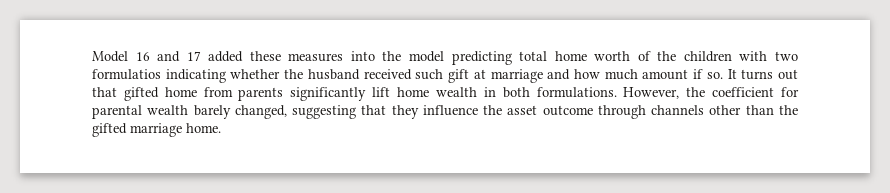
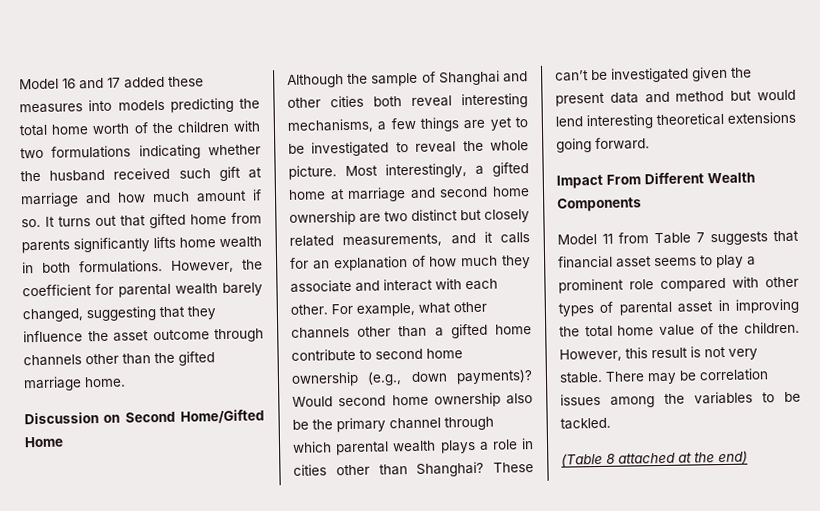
[382,51,512,65] the model predicting -> [117,97,260,113] models predicting the
[92,69,161,80] formulatios -> [51,145,132,159] formulations
[372,87,391,97] lift -> [153,236,176,249] lifts
(221, 128) none -> [24,409,265,425] [24,436,64,448] [287,70,528,88] [287,93,528,109] [287,117,528,133] [288,140,529,157] [288,162,529,180] [288,186,530,202] [289,209,530,226] [289,231,530,248] [290,255,531,272] [290,278,498,293] [290,301,487,317] [291,323,532,339] [291,348,463,361] [291,369,533,387] [292,392,533,408] [292,416,494,433] [292,438,534,456] [293,461,534,477] [555,66,752,83] [555,89,796,107] [555,111,796,130] [556,137,650,153] [556,172,755,189] [557,197,642,212] [557,230,799,246] [558,254,756,269] [558,276,799,294] [558,298,799,317] [559,321,800,338] [559,346,758,362] [559,368,769,385] [560,391,801,408] [560,417,611,430] [561,450,748,467] // Discussion on Second Home/Gifted Home // Although the sample of Shanghai and other cities both reveal interesting mechanisms, a few things are yet to be investigated to reveal the whole picture. Most interestingly, a gifted home at marriage and second home ownership are two distinct but closely related measurements, and it calls for an explanation of how much they associate and interact with each other. For example, what other channels other than a gifted home contribute to second home ownership (e.g., down payments)? Would second home ownership also be the primary channel through which parental wealth plays a role in cities other than Shanghai? These can’t be investigated given the present data and method but would lend interesting theoretical extensions going forward. // Impact From Different Wealth Components // Model 11 from Table 7 suggests that financial asset seems to play a prominent role compared with other types of parental asset in improving the total home value of the children. However, this result is not very stable. There may be correlation issues among the variables to be tackled. // (Table 8 attached at the end)

